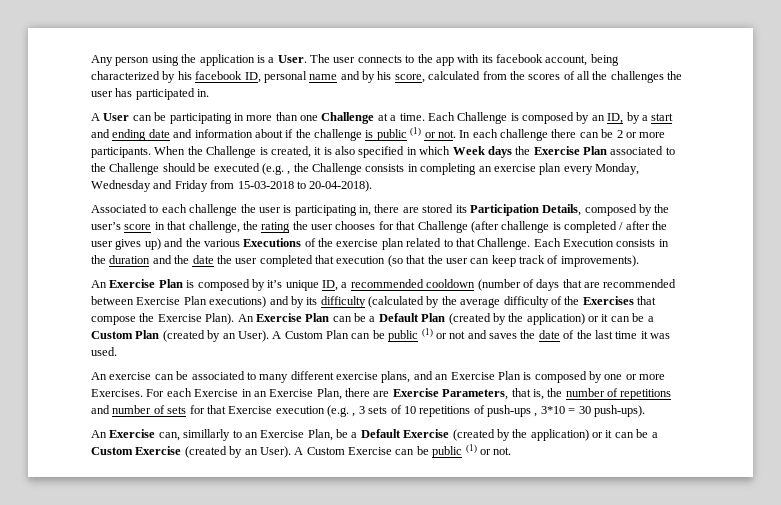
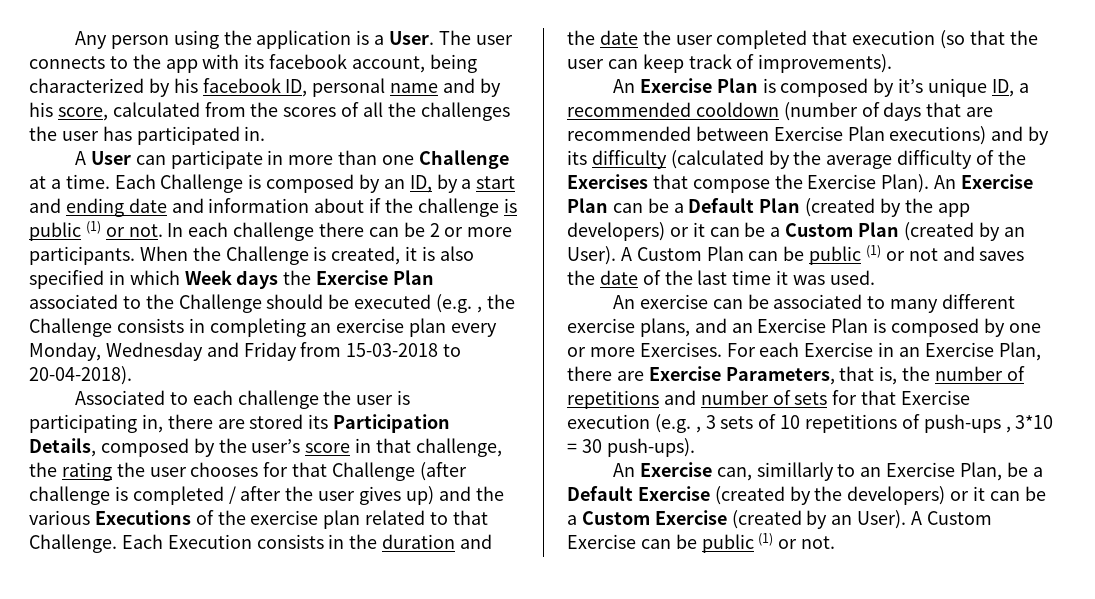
[154,112,232,124] be participating -> [170,150,263,169] participate
[526,313,585,325] application) -> [937,203,970,217] [567,222,665,241] app developers)
[530,429,589,441] application) -> [847,486,946,505] developers)

